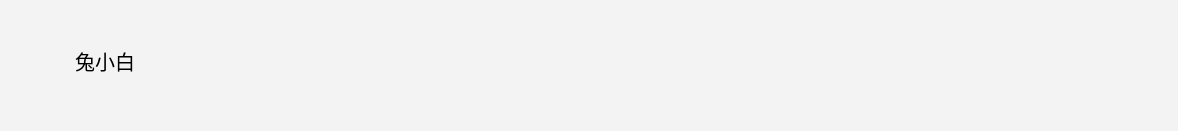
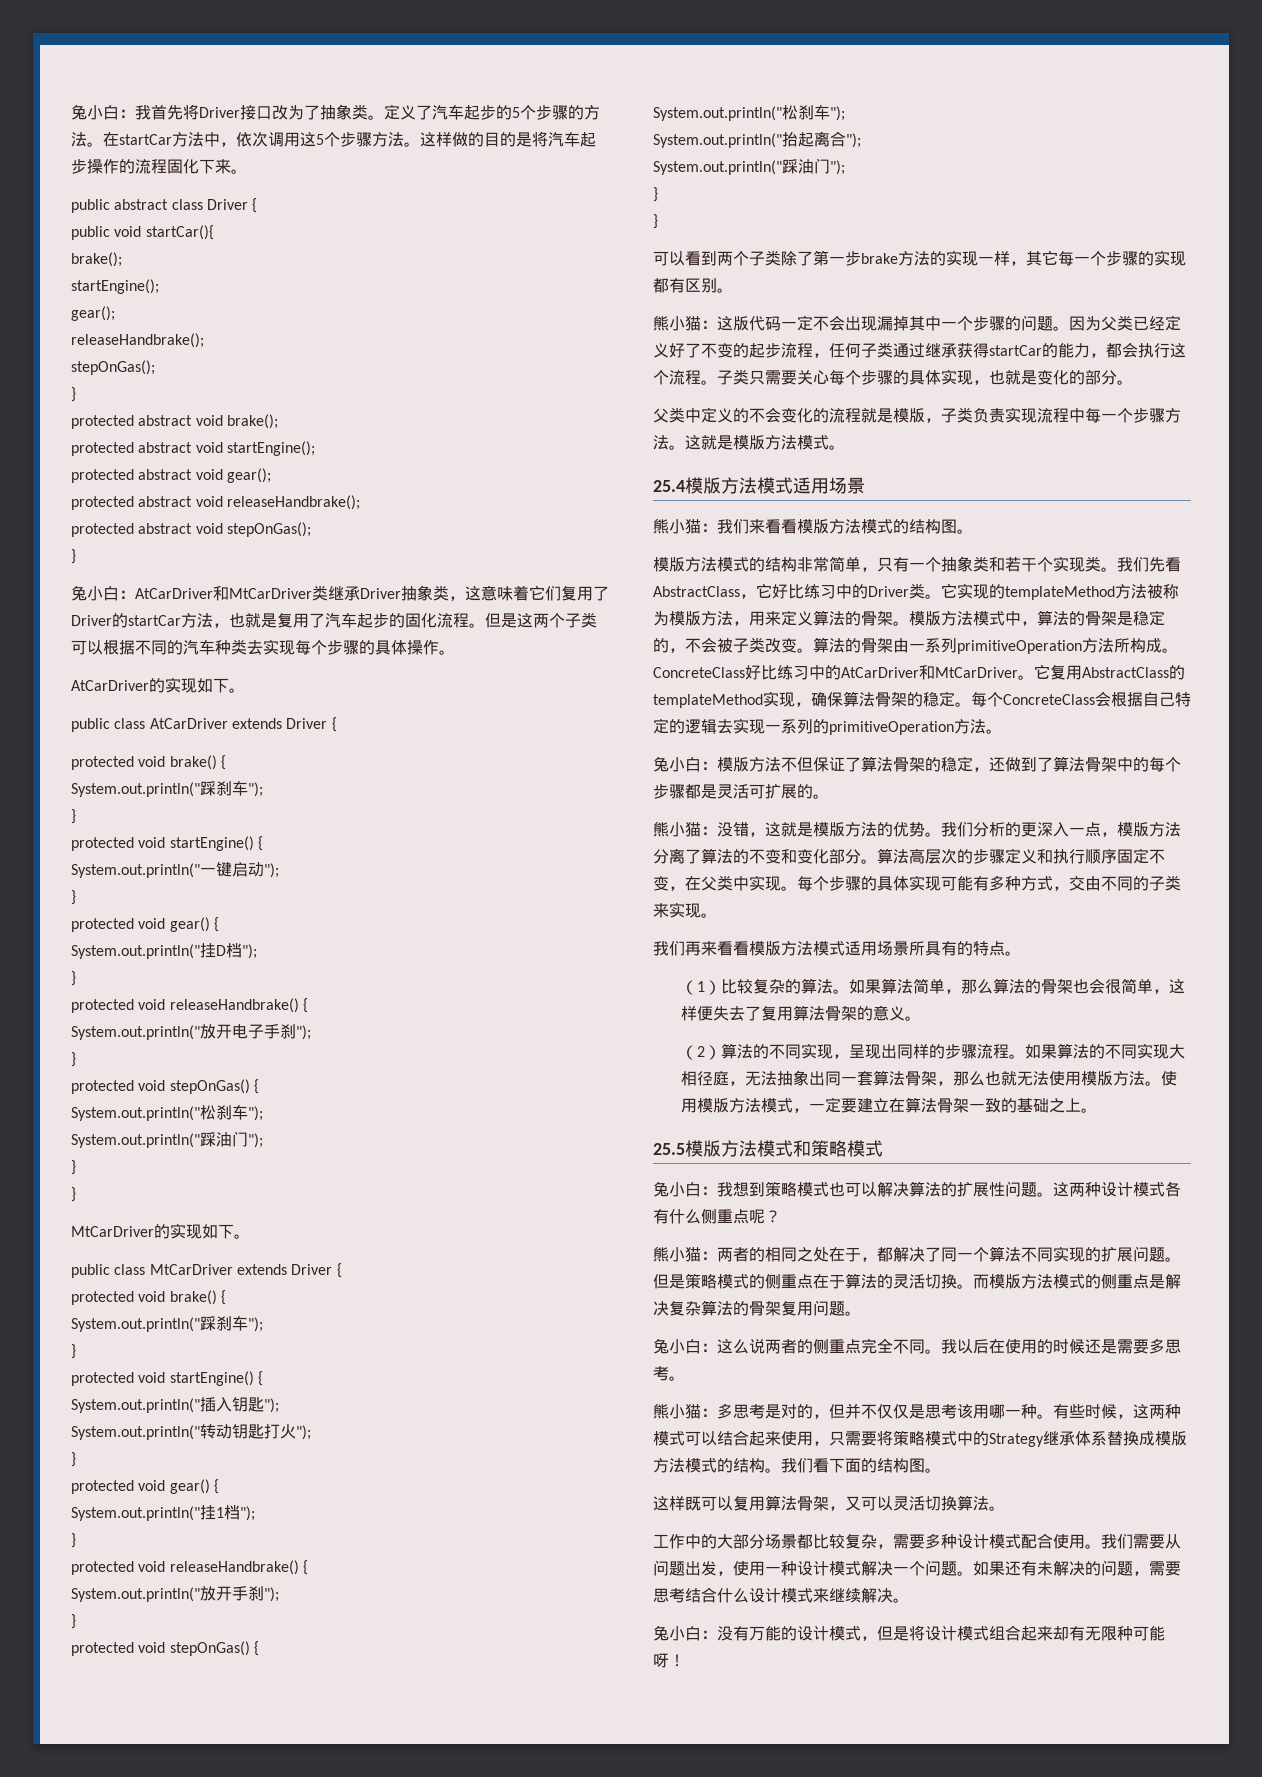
[75,52,135,72] 兔小白 -> [71,104,600,120] [71,131,596,147] [71,159,247,174] [71,198,258,213] [71,225,214,240] [71,252,122,267] [71,279,159,294] [71,306,115,321] [71,333,204,348] [71,360,155,375] [71,387,76,402] [71,414,278,429] [71,441,315,456] [71,468,271,483] [71,495,360,510] [71,522,311,537] [71,549,76,564] [71,585,609,601] [71,612,597,628] [71,639,455,655] [71,677,245,693] [71,717,337,732] [71,755,226,770] [71,781,263,797] [71,809,76,824] [71,836,263,851] [71,862,279,878] [71,890,76,905] [71,917,219,932] [71,943,257,959] [71,971,76,986] [71,998,308,1013] [71,1024,311,1040] [71,1052,76,1067] [71,1079,259,1094] [71,1105,263,1121] [71,1131,263,1148] [71,1160,76,1175] [71,1187,76,1202] [71,1223,250,1239] [71,1263,342,1278] [71,1290,226,1305] [71,1316,263,1332] [71,1344,76,1359] [71,1371,263,1386] [71,1397,279,1413] [71,1424,311,1440] [71,1452,76,1467] [71,1479,219,1494] [71,1505,255,1521] [71,1533,76,1548] [71,1560,308,1575] [71,1586,279,1602] [71,1614,76,1629] [71,1641,259,1656] [653,105,845,121] [653,131,861,148] [653,158,845,175] [653,187,658,202] [653,214,658,229] [653,250,1186,266] [653,278,733,293] [653,315,1181,331] [653,342,1186,358] [653,369,1133,385] [653,407,1181,423] [653,435,845,450] [653,477,865,494] [653,518,973,534] [653,556,1181,572] [653,583,1179,600] [653,610,1165,626] [653,637,1178,654] [653,664,1185,680] [653,691,1191,708] [653,718,1002,735] [653,756,1181,772] [653,784,829,799] [653,821,1181,837] [653,848,1165,864] [653,875,1181,891] [653,902,717,918] [653,941,1021,956] [680,978,1185,995] [680,1005,921,1021] [680,1043,1185,1060] [680,1070,1177,1086] [680,1097,1097,1113] [653,1140,883,1157] [653,1181,1181,1197] [653,1209,781,1224] [653,1246,1181,1262] [653,1273,1181,1289] [653,1300,861,1316] [653,1338,1181,1354] [653,1366,685,1381] [653,1403,1181,1419] [653,1430,1187,1447] [653,1458,941,1473] [653,1495,1005,1511] [653,1533,1181,1549] [653,1560,1181,1576] [653,1587,909,1603] [653,1625,1165,1641] [653,1653,685,1668] 兔小白：我首先将Driver接口改为了抽象类。定义了汽车起步的5个步骤的方法。在startCar方法中，依次调用这5个步骤方法。这样做的目的是将汽车起步操作的流程固化下来。 // public abstract class Driver { // public void startCar(){ // brake(); // startEngine(); // gear(); // releaseHandbrake(); // stepOnGas(); // } // protected abstract void brake(); // protected abstract void startEngine(); // protected abstract void gear(); // protected abstract void releaseHandbrake(); // protected abstract void stepOnGas(); // } // 兔小白：AtCarDriver和MtCarDriver类继承Driver抽象类，这意味着它们复用了Driver的startCar方法，也就是复用了汽车起步的固化流程。但是这两个子类可以根据不同的汽车种类去实现每个步骤的具体操作。 // AtCarDriver的实现如下。 // public class AtCarDriver extends Driver { // protected void brake() { // System.out.println("踩刹车"); // } // protected void startEngine() { // System.out.println("一键启动"); // } // protected void gear() { // System.out.println("挂D档"); // } // protected void releaseHandbrake() { // System.out.println("放开电子手刹"); // } // protected void stepOnGas() { // System.out.println("松刹车"); // System.out.println("踩油门"); // } // } // MtCarDriver的实现如下。 // public class MtCarDriver extends Driver { // protected void brake() { // System.out.println("踩刹车"); // } // protected void startEngine() { // System.out.println("插入钥匙"); // System.out.println("转动钥匙打火"); // } // protected void gear() { // System.out.println("挂1档"); // } // protected void releaseHandbrake() { // System.out.println("放开手刹"); // } // protected void stepOnGas() { // System.out.println("松刹车"); // System.out.println("抬起离合"); // System.out.println("踩油门"); // } // } // 可以看到两个子类除了第一步brake方法的实现一样，其它每一个步骤的实现都有区别。 // 熊小猫：这版代码一定不会出现漏掉其中一个步骤的问题。因为父类已经定义好了不变的起步流程，任何子类通过继承获得startCar的能力，都会执行这个流程。子类只需要关心每个步骤的具体实现，也就是变化的部分。 // 父类中定义的不会变化的流程就是模版，子类负责实现流程中每一个步骤方法。这就是模版方法模式。 // 25.4模版方法模式适用场景 // 熊小猫：我们来看看模版方法模式的结构图。 // 模版方法模式的结构非常简单，只有一个抽象类和若干个实现类。我们先看AbstractClass，它好比练习中的Driver类。它实现的templateMethod方法被称为模版方法，用来定义算法的骨架。模版方法模式中，算法的骨架是稳定的，不会被子类改变。算法的骨架由一系列primitiveOperation方法所构成。ConcreteClass好比练习中的AtCarDriver和MtCarDriver。它复用AbstractClass的templateMethod实现，确保算法骨架的稳定。每个ConcreteClass会根据自己特定的逻辑去实现一系列的primitiveOperation方法。 // 兔小白：模版方法不但保证了算法骨架的稳定，还做到了算法骨架中的每个步骤都是灵活可扩展的。 // 熊小猫：没错，这就是模版方法的优势。我们分析的更深入一点，模版方法分离了算法的不变和变化部分。算法高层次的步骤定义和执行顺序固定不变，在父类中实现。每个步骤的具体实现可能有多种方式，交由不同的子类来实现。 // 我们再来看看模版方法模式适用场景所具有的特点。 // （1）比较复杂的算法。如果算法简单，那么算法的骨架也会很简单，这样便失去了复用算法骨架的意义。 // （2）算法的不同实现，呈现出同样的步骤流程。如果算法的不同实现大相径庭，无法抽象出同一套算法骨架，那么也就无法使用模版方法。使用模版方法模式，一定要建立在算法骨架一致的基础之上。 // 25.5模版方法模式和策略模式 // 兔小白：我想到策略模式也可以解决算法的扩展性问题。这两种设计模式各有什么侧重点呢？ // 熊小猫：两者的相同之处在于，都解决了同一个算法不同实现的扩展问题。但是策略模式的侧重点在于算法的灵活切换。而模版方法模式的侧重点是解决复杂算法的骨架复用问题。 // 兔小白：这么说两者的侧重点完全不同。我以后在使用的时候还是需要多思考。 // 熊小猫：多思考是对的，但并不仅仅是思考该用哪一种。有些时候，这两种模式可以结合起来使用，只需要将策略模式中的Strategy继承体系替换成模版方法模式的结构。我们看下面的结构图。 // 这样既可以复用算法骨架，又可以灵活切换算法。 // 工作中的大部分场景都比较复杂，需要多种设计模式配合使用。我们需要从问题出发，使用一种设计模式解决一个问题。如果还有未解决的问题，需要思考结合什么设计模式来继续解决。 // 兔小白：没有万能的设计模式，但是将设计模式组合起来却有无限种可能呀！

